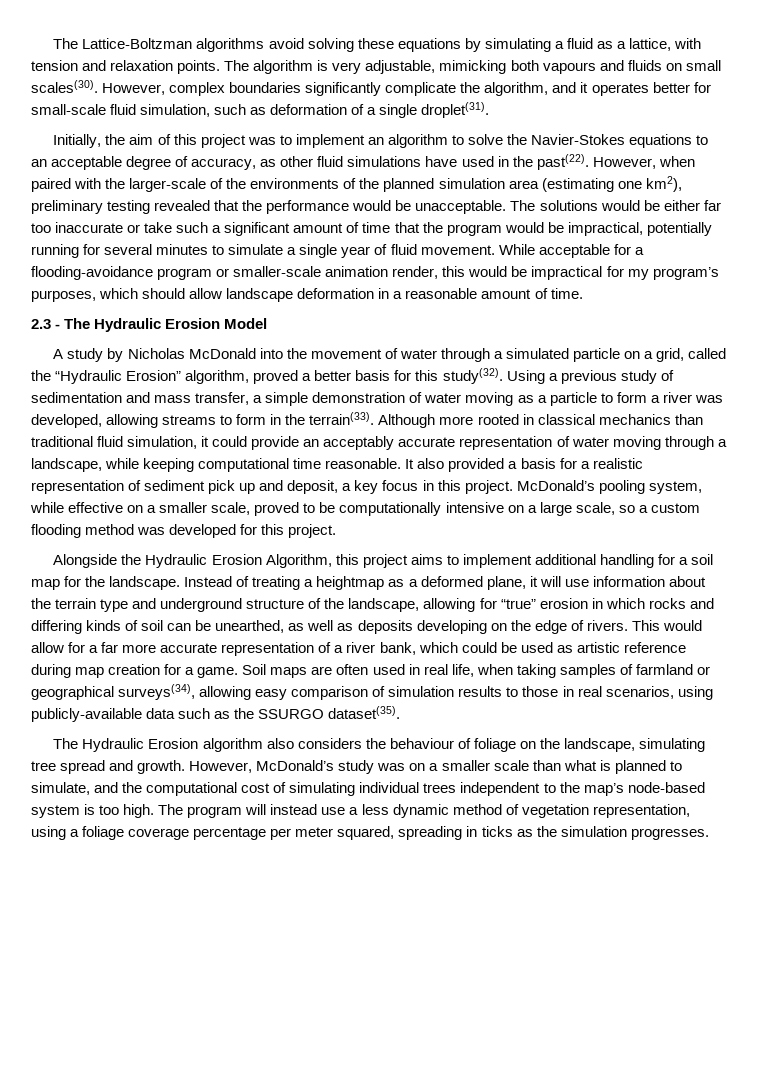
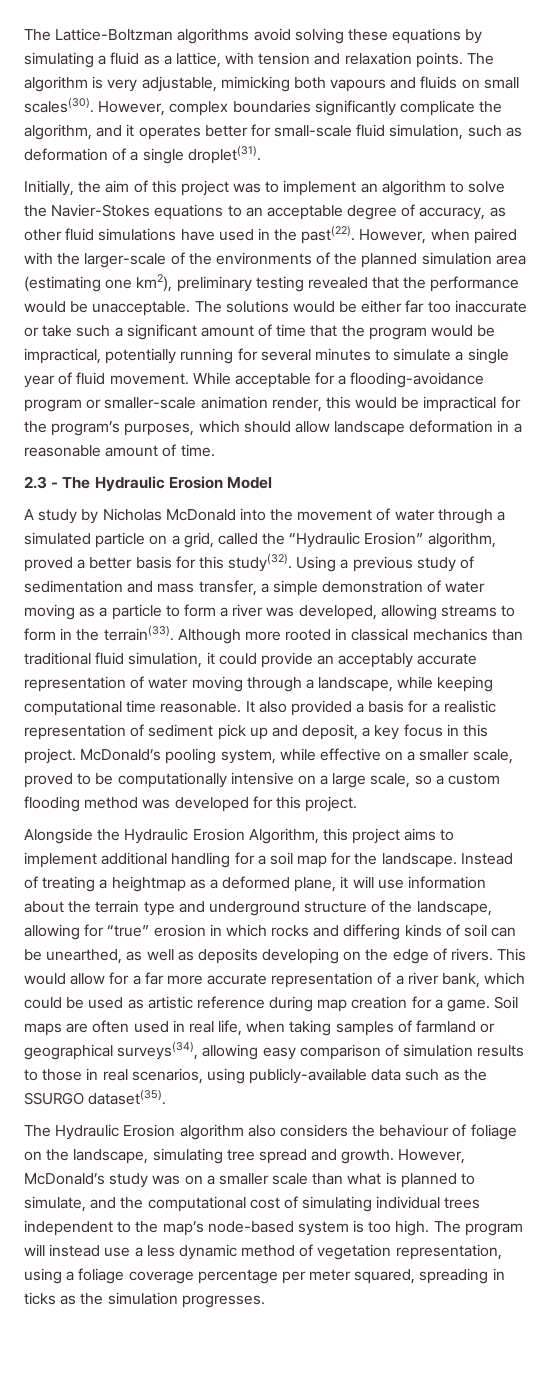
[627,269,649,280] my -> [24,421,47,433] the

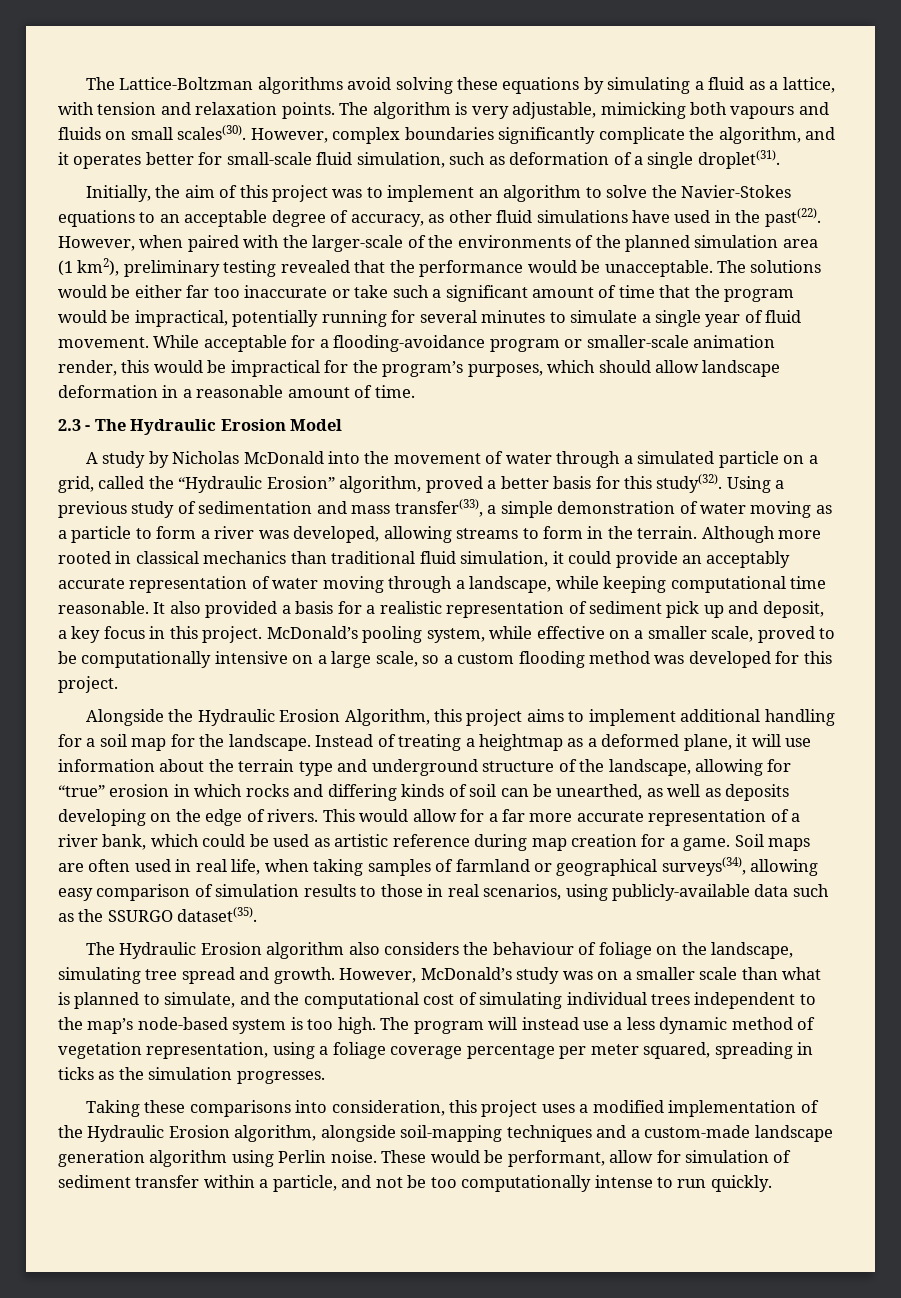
[24,276,133,292] (estimating one -> [58,260,73,276] (1
[198,580,257,596] transfer, -> [394,499,483,517] transfer(33),
[103,625,174,641] terrain(33). -> [637,526,698,539] terrain.
(265, 1301) none -> [85,1100,819,1117] [58,1125,833,1142] [58,1150,792,1167] [58,1175,772,1192] // Taking these comparisons into consideration, this project uses a modified implementation of the Hydraulic Erosion algorithm, alongside soil-mapping techniques and a custom-made landscape generation algorithm using Perlin noise. These would be performant, allow for simulation of sediment transfer within a particle, and not be too computationally intense to run quickly.

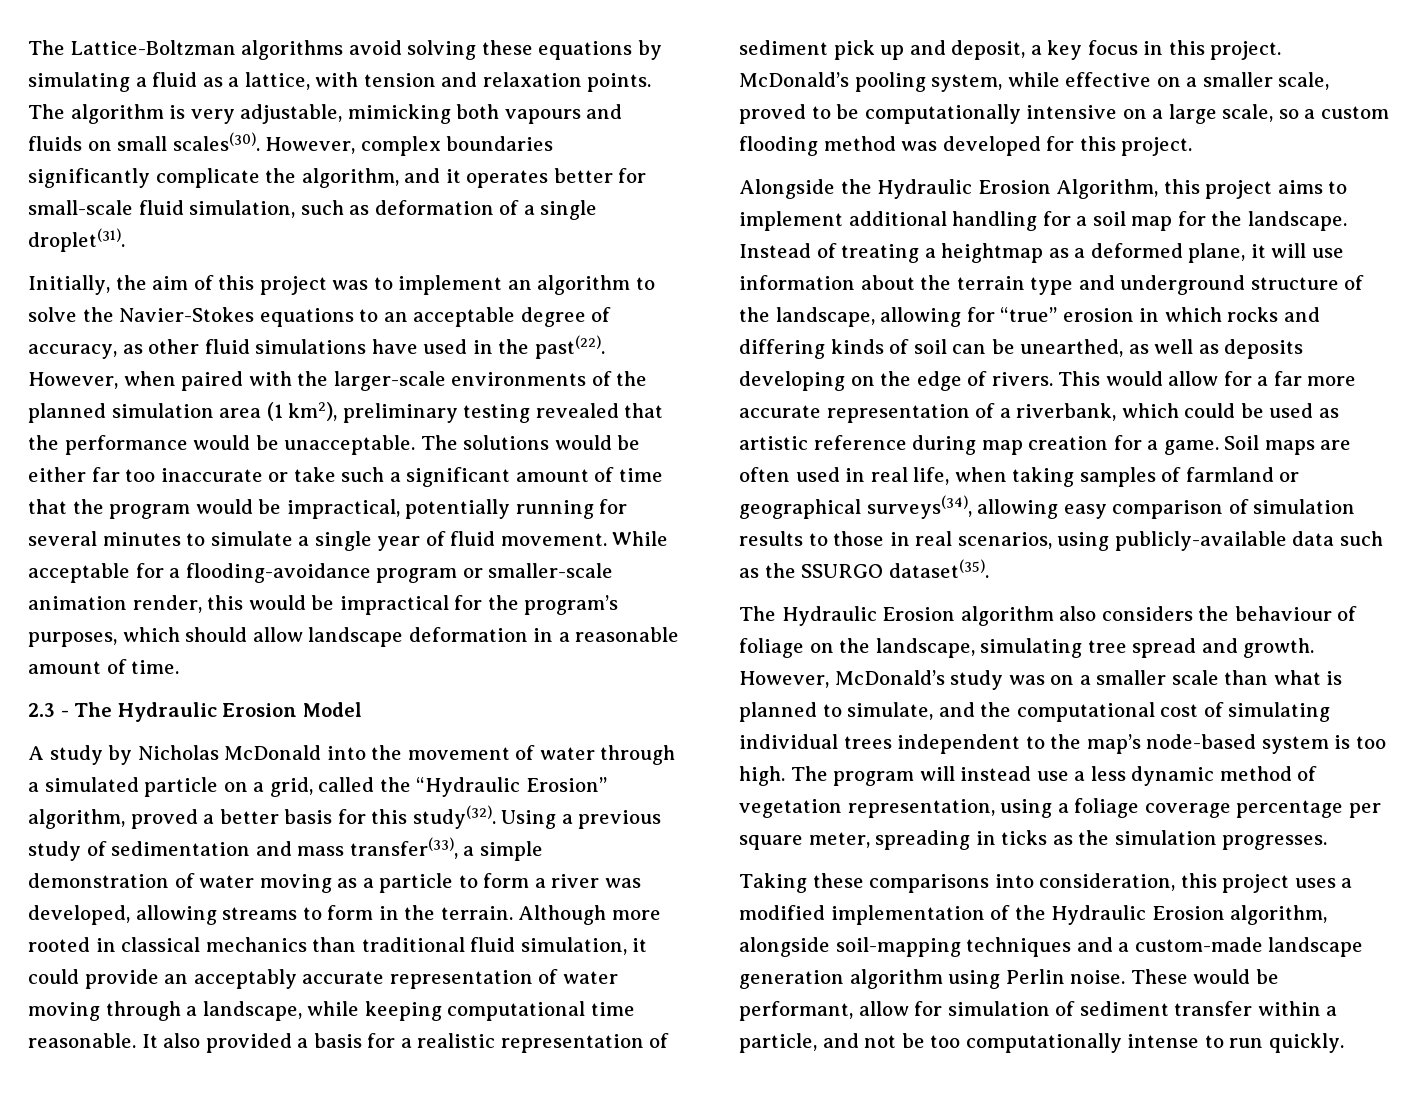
[407,235,454,248] of the -> (446, 381) none
[58,834,147,850] river bank, -> [1016,403,1117,421] riverbank,
[590,1042,711,1059] meter squared, -> [739,832,870,850] square meter,

